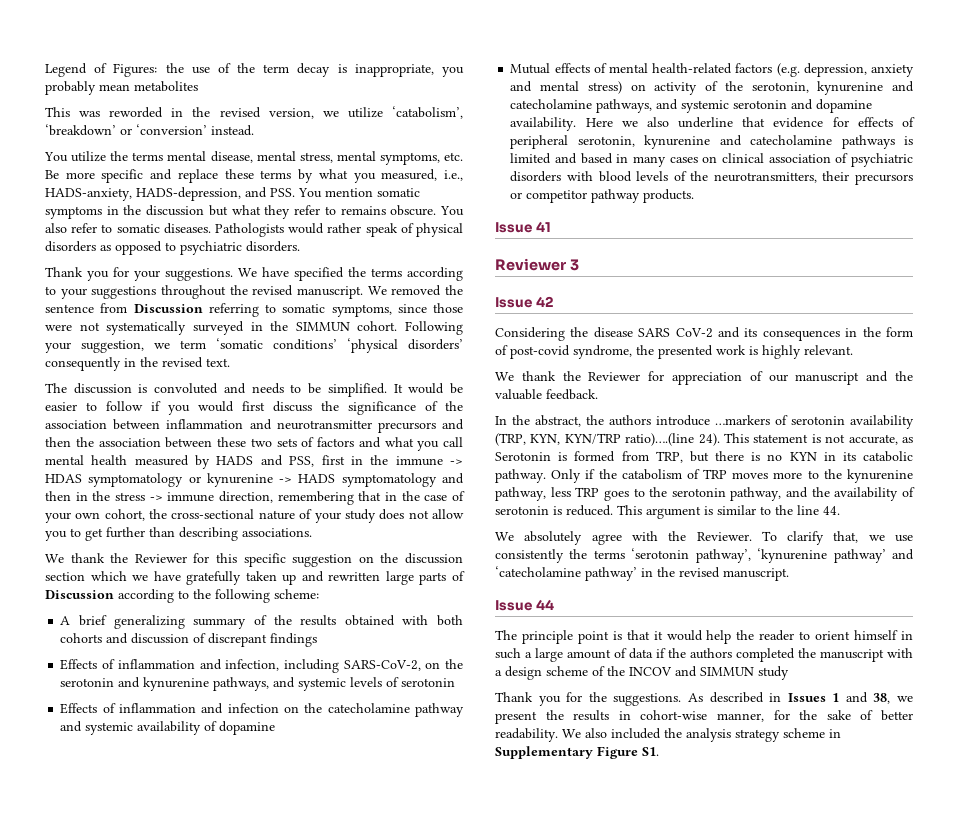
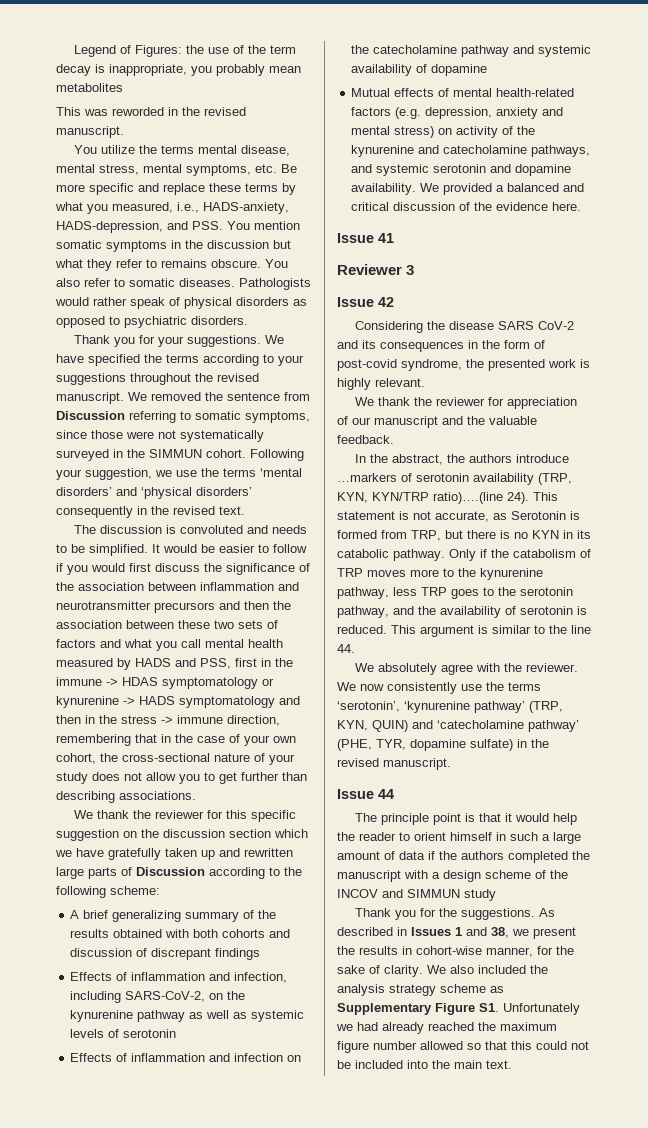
[268,106,463,119] [45,124,254,136] version, we utilize ‘catabolism’, ‘breakdown’ or ‘conversion’ instead. -> [56,126,124,138] manuscript.
[180,338,337,350] term ‘somatic conditions’ -> [176,468,302,477] [56,487,137,496] use the terms ‘mental disorders’ and
[134,554,187,563] Reviewer -> [155,810,205,819] reviewer
[60,677,296,691] serotonin and kynurenine pathways, and -> [70,1010,248,1022] kynurenine pathway as well as
[751,82,809,93] serotonin, -> (536, 130) none
[585,117,916,128] [510,135,913,149] [510,153,913,167] [510,171,913,185] [510,189,695,203] Here we also underline that evidence for effects of peripheral serotonin, kynurenine and catecholamine pathways is limited and based in many cases on clinical association of psychiatric disorders with blood levels of the neurotransmitters, their precursors or competitor pathway products. -> [420,183,585,195] [351,202,582,211] We provided a balanced and critical discussion of the evidence here.
[588,372,641,381] Reviewer -> [436,397,486,406] reviewer
[696,531,913,545] [495,548,914,563] [495,566,637,581] Reviewer. To clarify that, we use consistently the terms ‘serotonin pathway’, ‘kynurenine pathway’ and ‘catecholamine pathway’ -> [526,663,579,672] [337,682,541,694] [337,701,563,713] [337,720,579,732] [337,739,513,751] reviewer. We now consistently use the terms ‘serotonin’, ‘kynurenine pathway’ (TRP, KYN, QUIN) and ‘catecholamine pathway’ (PHE, TYR, dopamine sulfate)
[881,710,914,721] [495,728,558,742] better readability. -> [384,965,423,977] clarity.
[829,729,841,738] in -> [490,986,504,993] as
(659, 751) none -> [503,1003,580,1015] [336,1022,557,1034] [337,1041,589,1053] [337,1060,512,1069] Unfortunately we had already reached the maximum figure number allowed so that this could not be included into the main text.

